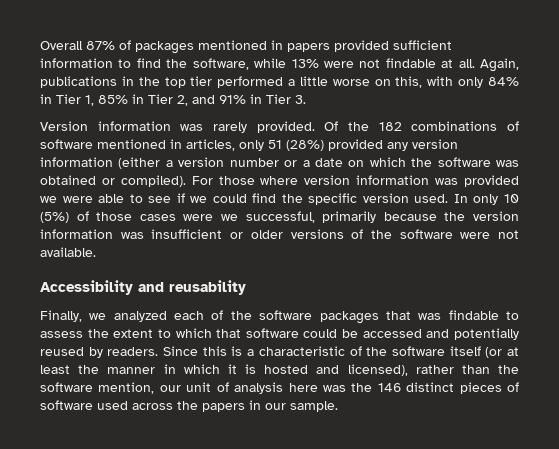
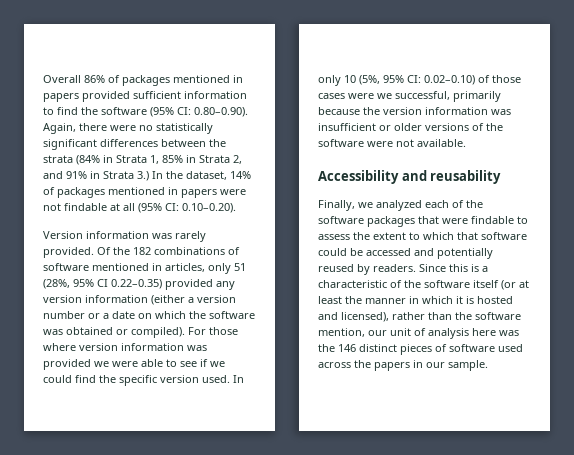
[86,41,115,50] 87% -> [84,75,105,83] 86%
[192,58,520,72] [40,76,520,88] [40,94,306,106] software, while 13% were not findable at all. Again, publications in the top tier performed a little worse on this, with only 84% in Tier 1, 85% in Tier 2, and 91% in Tier 3. -> [101,107,248,117] [43,123,213,134] [43,139,226,150] [43,155,242,165] [43,171,251,181] [43,187,246,198] [43,203,236,213] software (95% CI: 0.80–0.90). Again, there were no statistically significant differences between the strata (84% in Strata 1, 85% in Strata 2, and 91% in Strata 3.) In the dataset, 14% of packages mentioned in papers were not findable at all (95% CI: 0.10–0.20).
[286,140,324,151] (28%) -> [43,279,162,289] (28%, 95% CI 0.22–0.35)
[40,212,69,223] (5%) -> [359,75,475,85] (5%, 95% CI: 0.02–0.10)
[418,313,442,320] was -> [442,218,468,224] were

